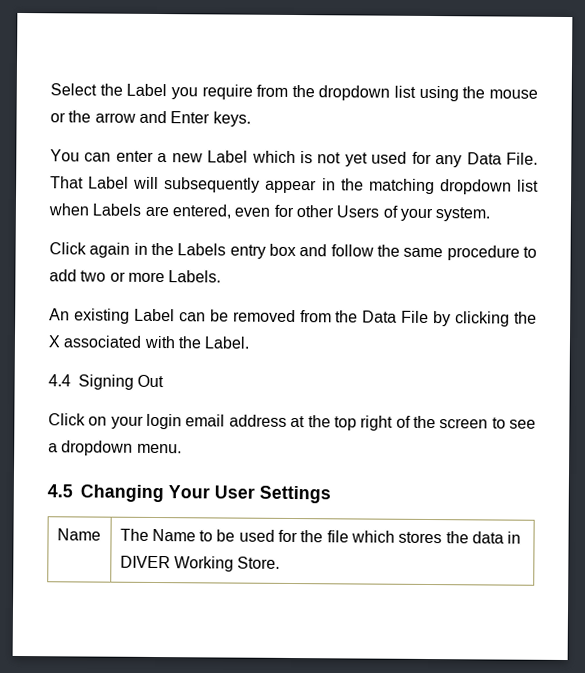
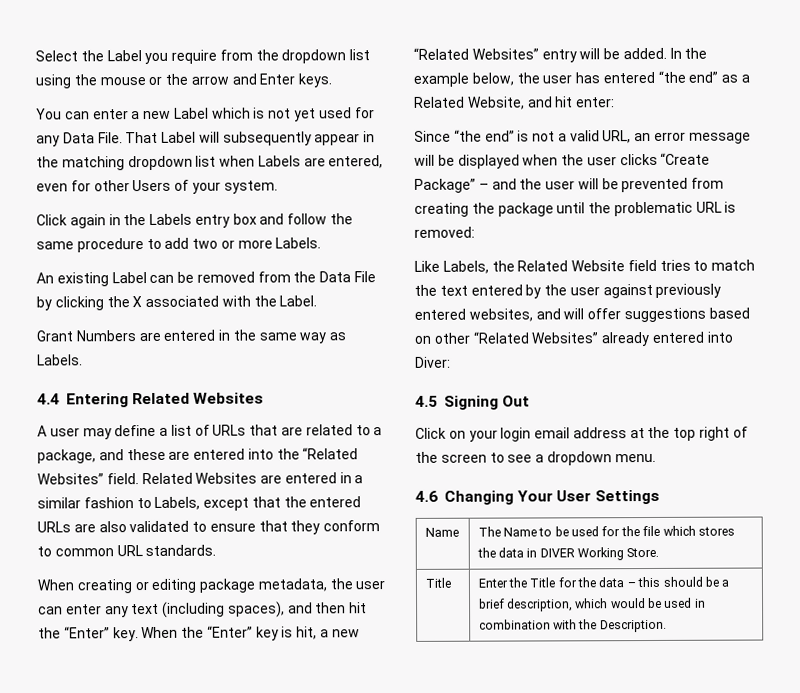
[48,374,71,387] 4.4 -> [36,329,347,344] [37,354,83,366] [37,392,265,408] [37,424,383,440] [37,447,359,464] [37,472,364,485] [37,496,362,511] [37,520,381,535] [37,544,217,557] [37,578,386,594] [38,601,368,618] [38,625,360,642] [413,47,708,63] [413,70,751,87] [413,96,616,110] [414,129,751,144] [414,152,711,169] [414,177,725,193] [414,201,737,217] [414,226,475,238] [414,259,756,274] [414,283,722,299] [414,307,750,323] [414,331,733,347] [415,356,451,368] [415,395,438,407] Grant Numbers are entered in the same way as Labels. // 4.4 Entering Related Websites // A user may define a list of URLs that are related to a package, and these are entered into the “Related Websites” field. Related Websites are entered in a similar fashion to Labels, except that the entered URLs are also validated to ensure that they conform to common URL standards. // When creating or editing package metadata, the user can enter any text (including spaces), and then hit the “Enter” key. When the “Enter” key is hit, a new “Related Websites” entry will be added. In the example below, the user has entered “the end” as a Related Website, and hit enter: // Since “the end” is not a valid URL, an error message will be displayed when the user clicks “Create Package” – and the user will be prevented from creating the package until the problematic URL is removed: // Like Labels, the Related Website field tries to match the text entered by the user against previously entered websites, and will offer suggestions based on other “Related Websites” already entered into Diver: // 4.5
[47,484,73,498] 4.5 -> [415,490,438,502] 4.6
(281, 562) none -> [424,577,451,588] [477,576,730,588] [478,597,706,612] [478,619,667,633] // Title | Enter the Title for the data – this should be a brief description, which would be used in combination with the Description.

